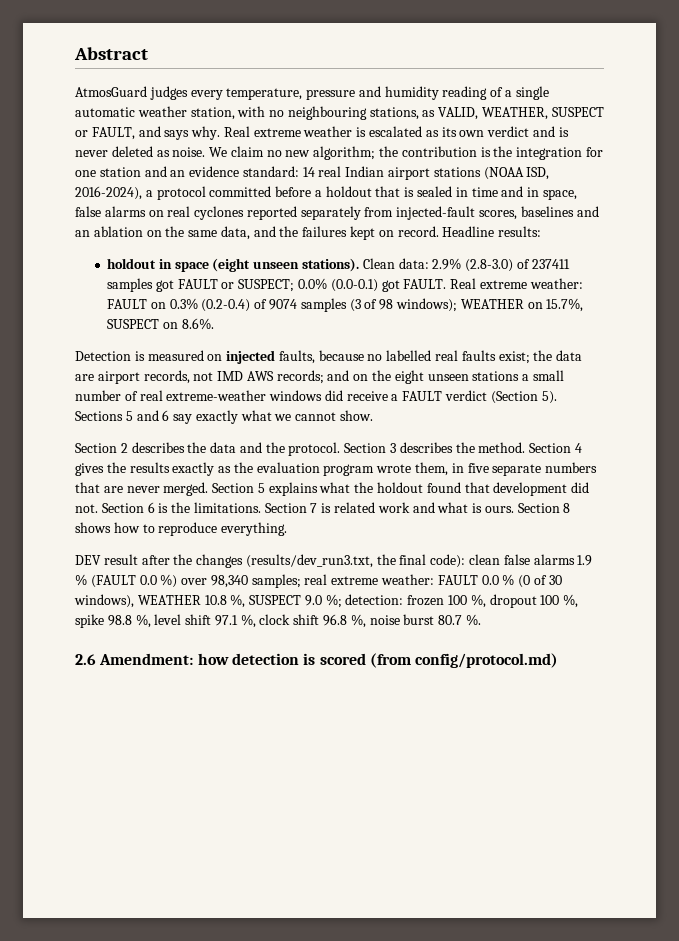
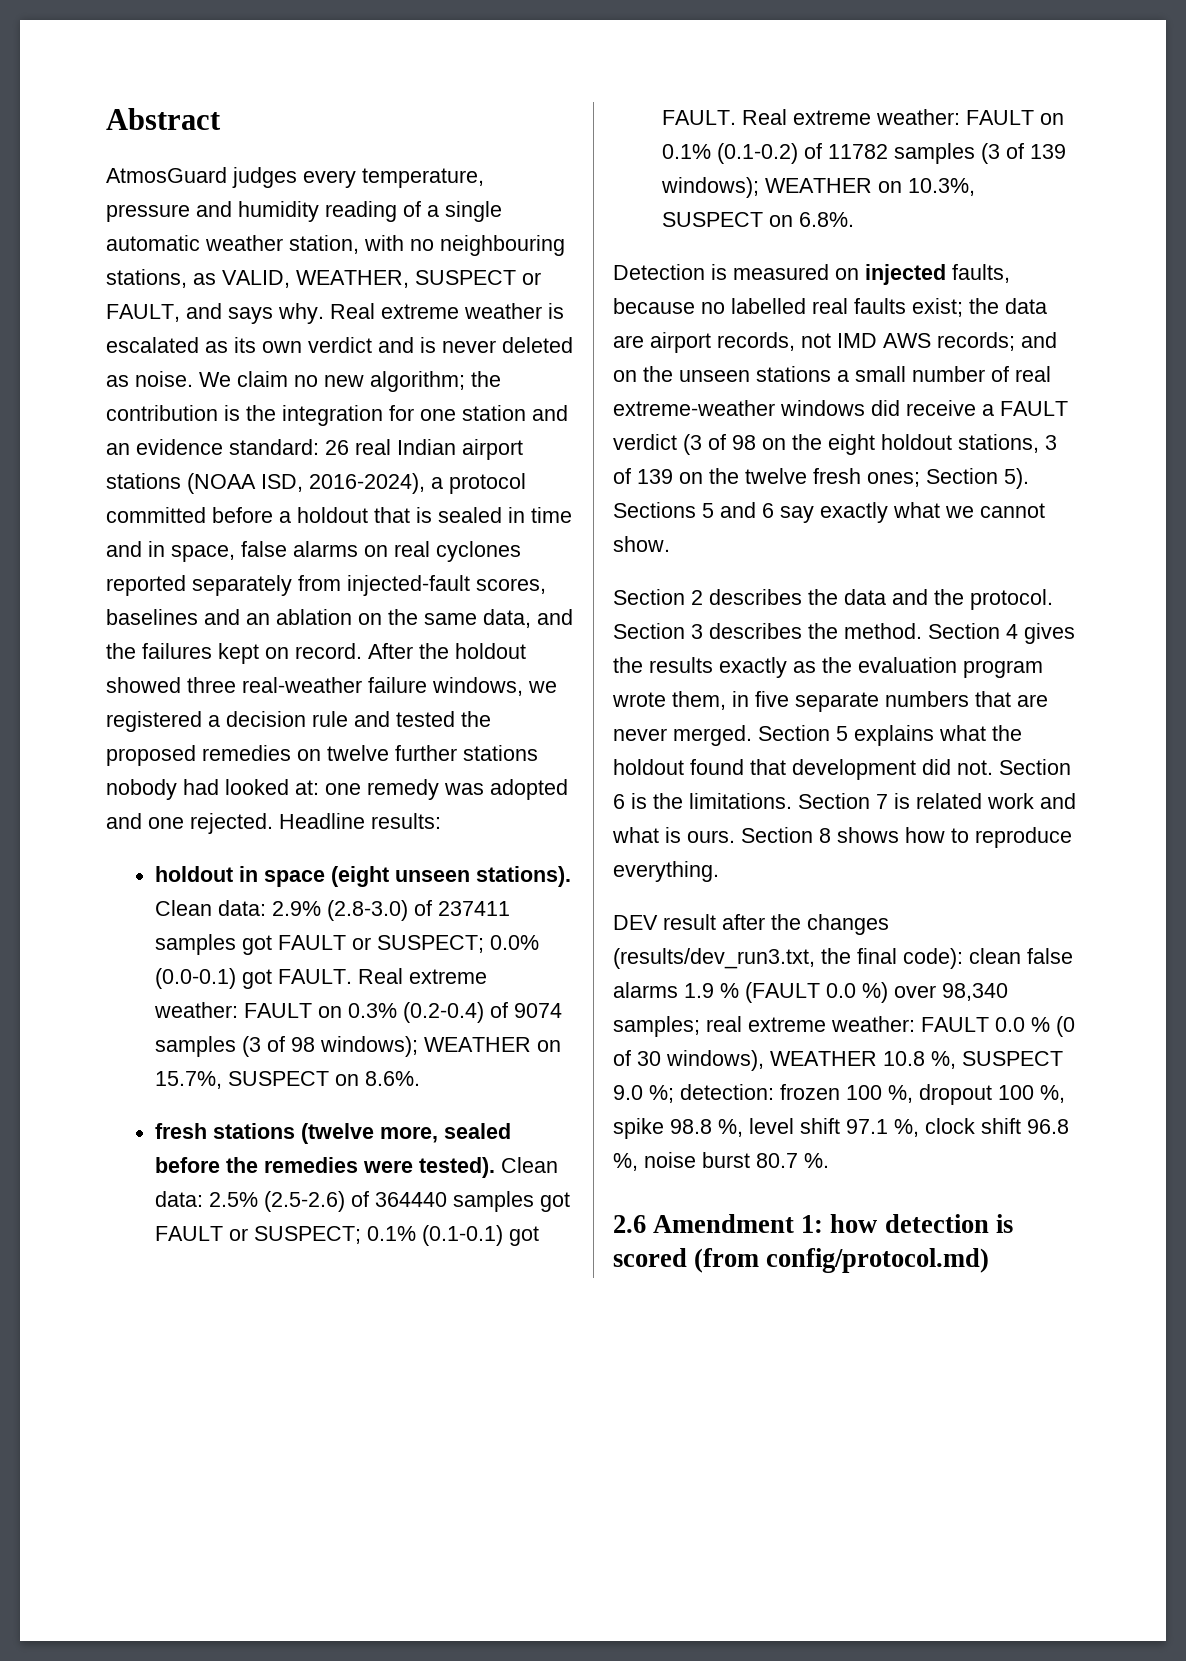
[302,167,315,177] 14 -> [325,440,349,455] 26
(439, 231) none -> [368,643,526,659] [106,677,557,696] [106,711,491,732] [106,745,538,766] [106,779,568,800] [106,813,273,834] After the holdout showed three real-weather failure windows, we registered a decision rule and tested the proposed remedies on twelve further stations nobody had looked at: one remedy was adopted and one rejected.
(214, 324) none -> [155,1123,512,1144] [155,1157,559,1178] [155,1191,571,1212] [155,1225,540,1246] [662,109,1065,125] [662,143,1067,164] [661,177,976,198] [662,212,855,227] // fresh stations (twelve more, sealed before the remedies were tested). Clean data: 2.5% (2.5-2.6) of 364440 samples got FAULT or SUSPECT; 0.1% (0.1-0.1) got FAULT. Real extreme weather: FAULT on 0.1% (0.1-0.2) of 11782 samples (3 of 139 windows); WEATHER on 10.3%, SUSPECT on 6.8%.
[394,370,424,384] eight -> (673, 374) none
[490,391,538,404] (Section -> [683,434,1057,455] [613,468,998,487] (3 of 98 on the eight holdout stations, 3 of 139 on the twelve fresh ones; Section
[99,653,194,665] Amendment: -> [653,1214,824,1233] Amendment 1:

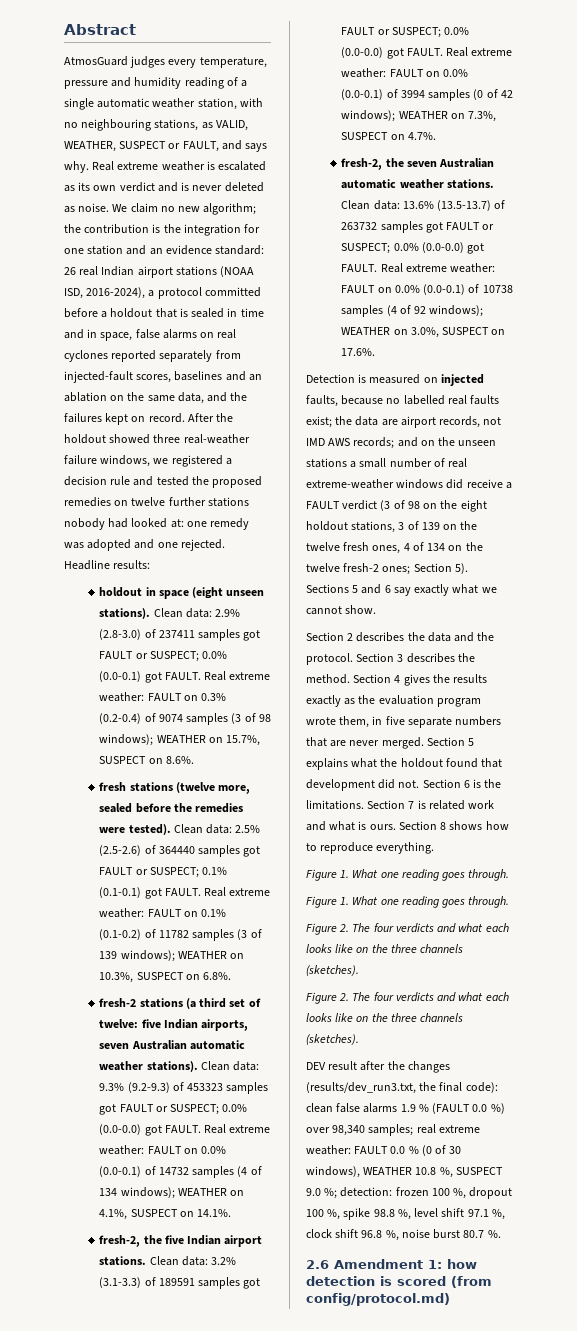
(855, 219) none -> [99,998,261,1009] [99,1019,249,1031] [99,1040,245,1050] [99,1061,260,1072] [99,1082,269,1094] [99,1104,248,1115] [99,1124,271,1136] [99,1145,227,1155] [99,1166,262,1178] [99,1187,245,1199] [99,1209,232,1220] [99,1235,263,1247] [99,1256,237,1266] [99,1277,261,1289] [341,27,470,38] [341,47,513,59] [341,68,469,78] [341,89,513,101] [341,110,497,122] [341,132,436,140] [341,158,495,170] [341,179,494,189] [341,200,506,211] [341,221,495,233] [341,242,485,254] [341,263,496,273] [341,284,513,295] [341,305,484,317] [341,327,506,338] [341,348,376,356] // fresh-2 stations (a third set of twelve: five Indian airports, seven Australian automatic weather stations). Clean data: 9.3% (9.2-9.3) of 453323 samples got FAULT or SUSPECT; 0.0% (0.0-0.0) got FAULT. Real extreme weather: FAULT on 0.0% (0.0-0.1) of 14732 samples (4 of 134 windows); WEATHER on 4.1%, SUSPECT on 14.1%. // fresh-2, the five Indian airport stations. Clean data: 3.2% (3.1-3.3) of 189591 samples got FAULT or SUSPECT; 0.0% (0.0-0.0) got FAULT. Real extreme weather: FAULT on 0.0% (0.0-0.1) of 3994 samples (0 of 42 windows); WEATHER on 7.3%, SUSPECT on 4.7%. // fresh-2, the seven Australian automatic weather stations. Clean data: 13.6% (13.5-13.7) of 263732 samples got FAULT or SUSPECT; 0.0% (0.0-0.0) got FAULT. Real extreme weather: FAULT on 0.0% (0.0-0.1) of 10738 samples (4 of 92 windows); WEATHER on 3.0%, SUSPECT on 17.6%.
(861, 476) none -> [372,542,483,554] [306,563,380,572] ones, 4 of 134 on the twelve fresh-2
(719, 871) none -> [306,869,510,881] [306,896,510,908] [306,923,509,935] [306,944,464,953] [306,965,359,976] [306,992,509,1004] [306,1013,464,1022] [306,1034,359,1045] // Figure 1. What one reading goes through. // Figure 1. What one reading goes through. // Figure 2. The four verdicts and what each looks like on the three channels (sketches). // Figure 2. The four verdicts and what each looks like on the three channels (sketches).

